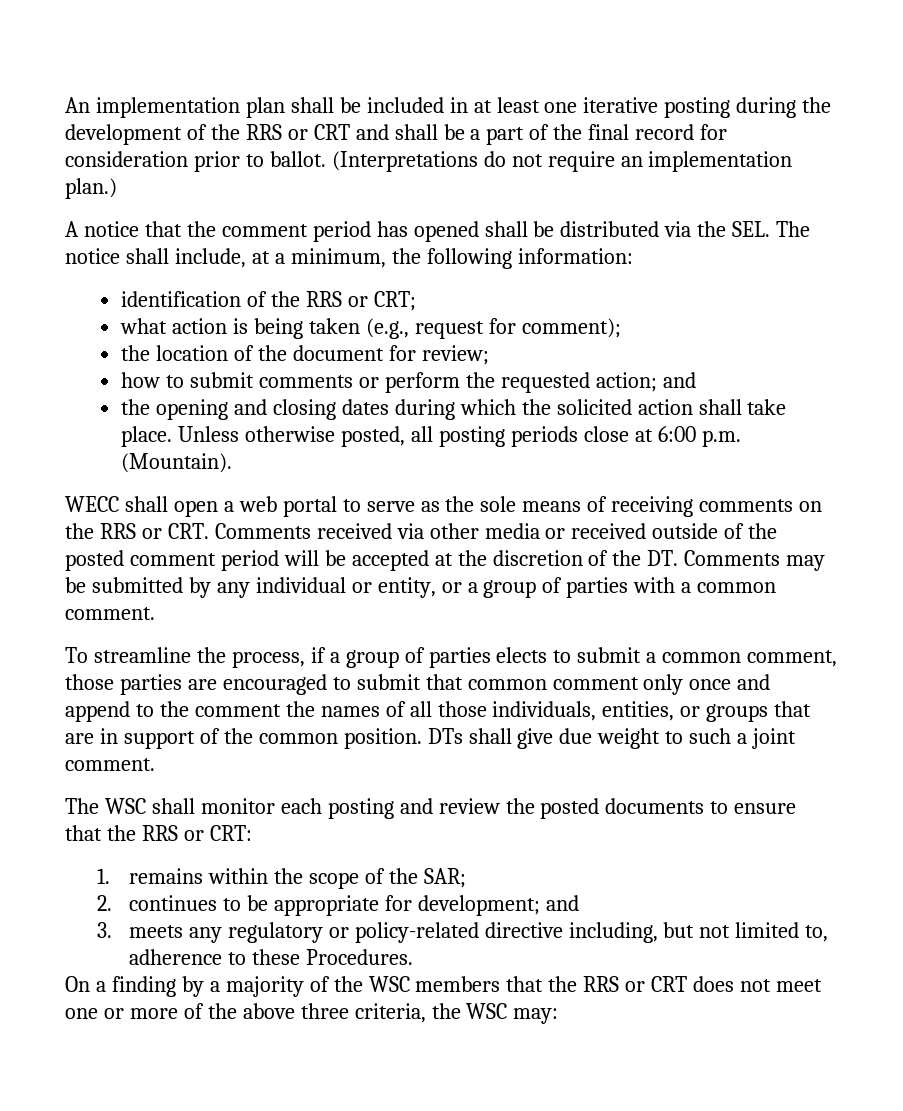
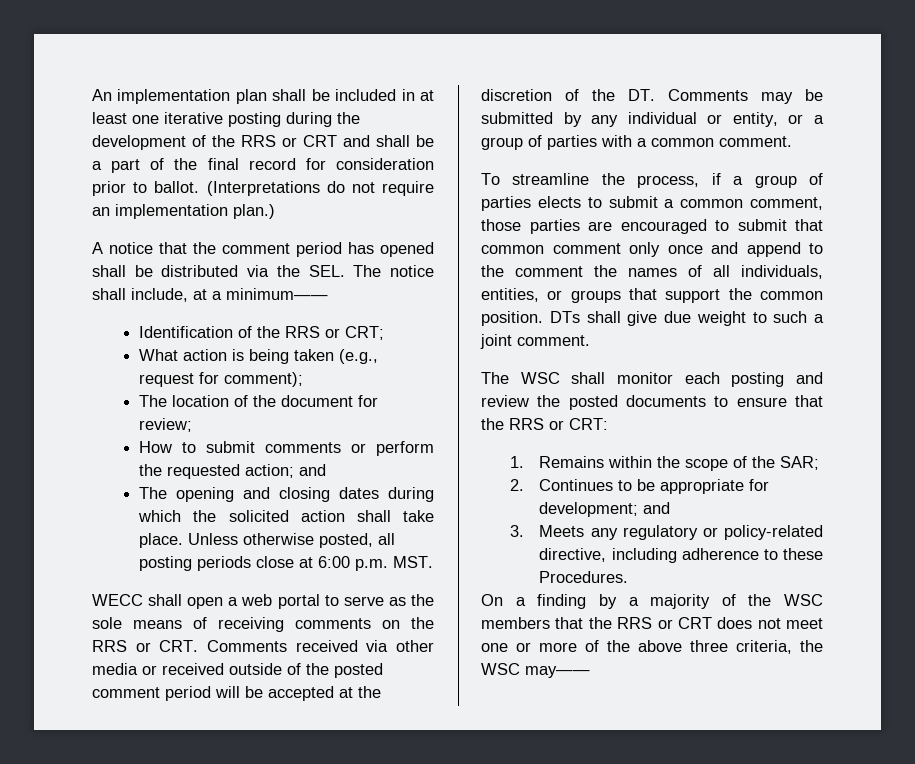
[290,248,633,269] [121,291,242,307] minimum, the following information: // identification -> [226,288,328,300] [139,326,234,338] minimum—— // Identification
[120,318,168,334] what -> [139,349,179,361] What
[121,345,151,361] the -> [139,395,168,407] The
[121,372,161,388] how -> [139,441,173,453] How
[121,399,151,415] the -> [139,487,168,499] The
[121,453,233,473] (Mountain). -> [393,556,434,568] MST.
[437,701,487,717] those -> (730, 271) none
[65,728,220,749] are in support of -> [665,289,721,303] support
[128,868,203,884] remains -> [539,456,605,468] Remains
[128,895,217,911] continues -> [539,479,614,491] Continues
[128,925,183,938] meets -> [539,525,585,537] Meets
[484,922,829,943] directive including, but not limited to, -> [539,548,677,563] directive, including
[513,1008,559,1024] may: -> [525,666,590,678] may——

